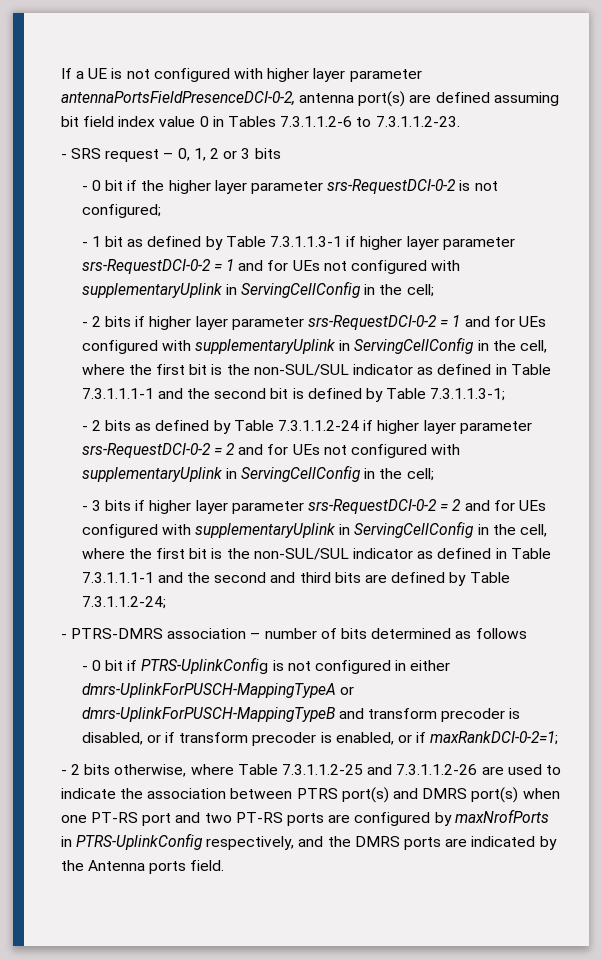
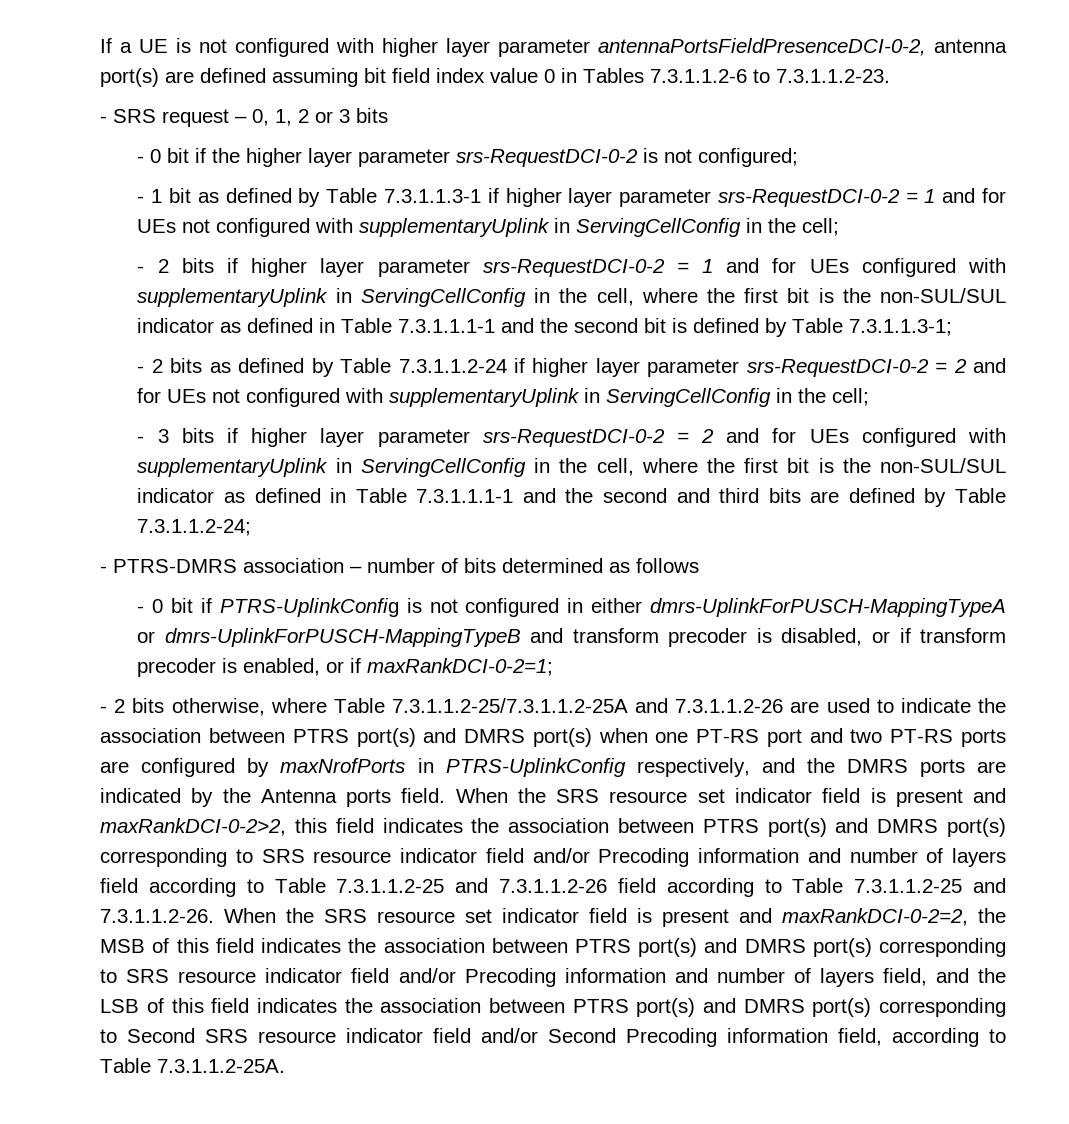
[281,764,363,775] 7.3.1.1.2-25 -> [392,698,629,713] 7.3.1.1.2-25/7.3.1.1.2-25A
(225, 865) none -> [455,788,1007,807] [100,818,1007,837] [100,848,1006,867] [100,878,1007,897] [100,908,1006,927] [100,938,1006,957] [100,968,1006,987] [100,998,1006,1017] [100,1028,1006,1047] [100,1058,286,1073] When the SRS resource set indicator field is present and maxRankDCI-0-2>2, this field indicates the association between PTRS port(s) and DMRS port(s) corresponding to SRS resource indicator field and/or Precoding information and number of layers field according to Table 7.3.1.1.2-25 and 7.3.1.1.2-26 field according to Table 7.3.1.1.2-25 and 7.3.1.1.2-26. When the SRS resource set indicator field is present and maxRankDCI-0-2=2, the MSB of this field indicates the association between PTRS port(s) and DMRS port(s) corresponding to SRS resource indicator field and/or Precoding information and number of layers field, and the LSB of this field indicates the association between PTRS port(s) and DMRS port(s) corresponding to Second SRS resource indicator field and/or Second Precoding information field, according to Table 7.3.1.1.2-25A.

